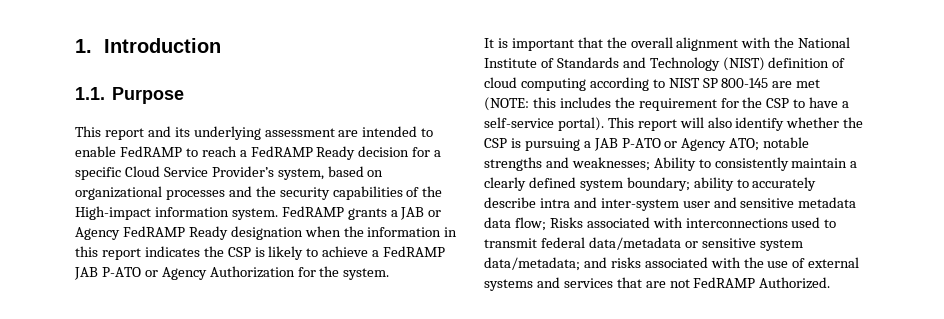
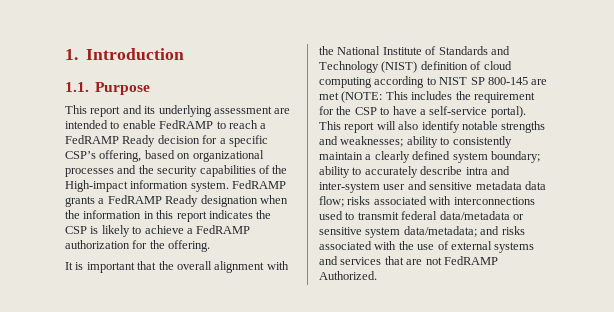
[124,166,324,180] Cloud Service Provider’s system, -> [65,150,142,162] CSP’s offering,
[400,207,442,220] [75,227,120,240] JAB or Agency -> (105, 201) none
[74,266,390,280] JAB P-ATO or Agency Authorization for the system. -> [65,240,211,252] authorization for the offering.
[532,97,556,108] this -> [385,91,408,100] This
[786,117,864,128] [484,138,760,151] whether the CSP is pursuing a JAB P-ATO or Agency ATO; -> (460, 127) none
[653,157,696,171] Ability -> [406,136,438,148] ability
[549,217,583,228] Risks -> [347,196,371,205] risks

